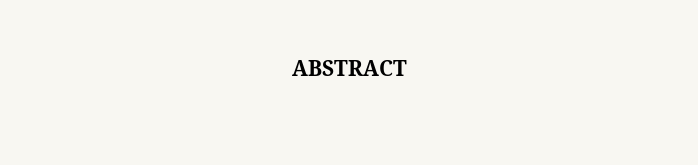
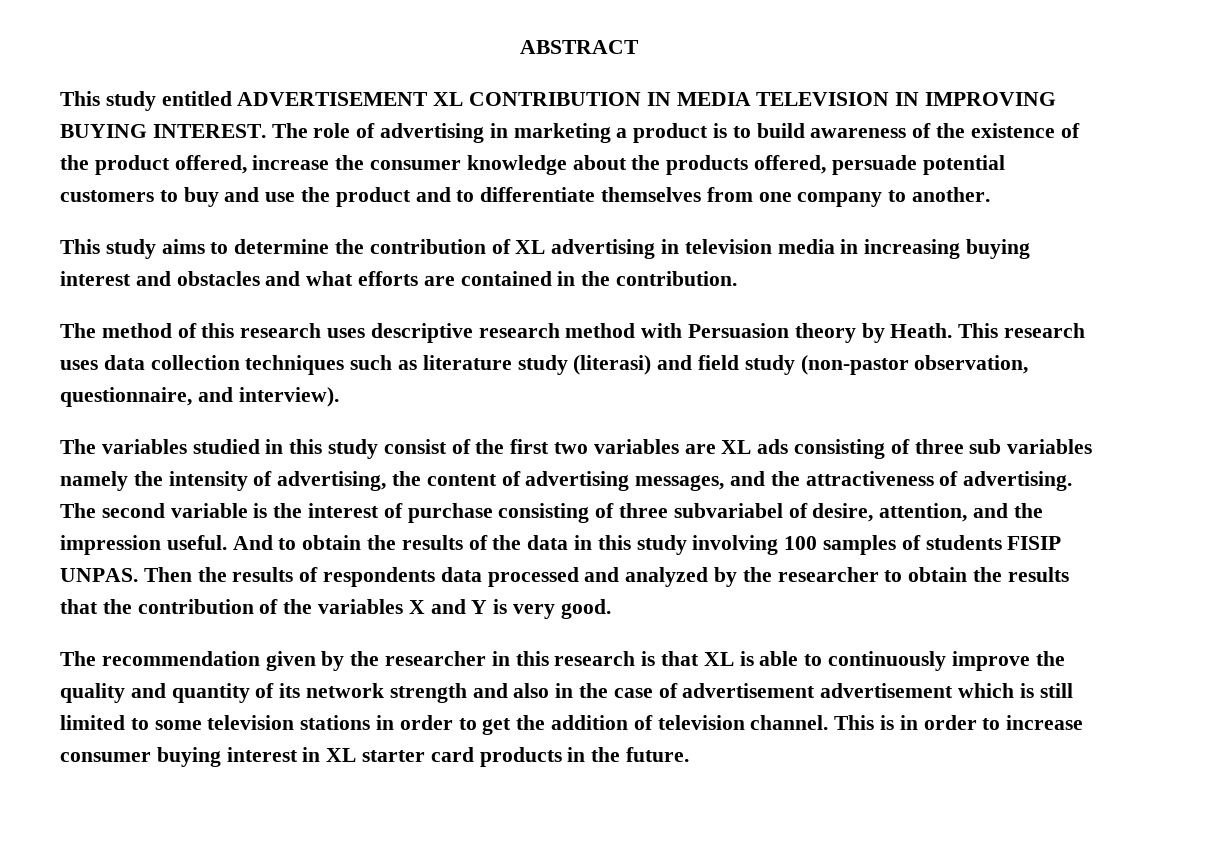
(407, 68) none -> [60,91,1057,111] [60,123,1080,143] [60,155,1005,175] [60,187,991,207] [60,239,1031,259] [60,271,738,286] [60,323,1086,343] [60,355,1029,375] [60,387,339,407] [60,439,1093,459] [60,471,1073,491] [60,503,1043,523] [60,535,1062,555] [60,567,1069,587] [60,599,611,619] [60,651,1065,671] [60,683,1073,703] [60,715,1084,735] [60,747,690,767] // This study entitled ADVERTISEMENT XL CONTRIBUTION IN MEDIA TELEVISION IN IMPROVING BUYING INTEREST. The role of advertising in marketing a product is to build awareness of the existence of the product offered, increase the consumer knowledge about the products offered, persuade potential customers to buy and use the product and to differentiate themselves from one company to another. // This study aims to determine the contribution of XL advertising in television media in increasing buying interest and obstacles and what efforts are contained in the contribution. // The method of this research uses descriptive research method with Persuasion theory by Heath. This research uses data collection techniques such as literature study (literasi) and field study (non-pastor observation, questionnaire, and interview). // The variables studied in this study consist of the first two variables are XL ads consisting of three sub variables namely the intensity of advertising, the content of advertising messages, and the attractiveness of advertising. The second variable is the interest of purchase consisting of three subvariabel of desire, attention, and the impression useful. And to obtain the results of the data in this study involving 100 samples of students FISIP UNPAS. Then the results of respondents data processed and analyzed by the researcher to obtain the results that the contribution of the variables X and Y is very good. // The recommendation given by the researcher in this research is that XL is able to continuously improve the quality and quantity of its network strength and also in the case of advertisement advertisement which is still limited to some television stations in order to get the addition of television channel. This is in order to increase consumer buying interest in XL starter card products in the future.

